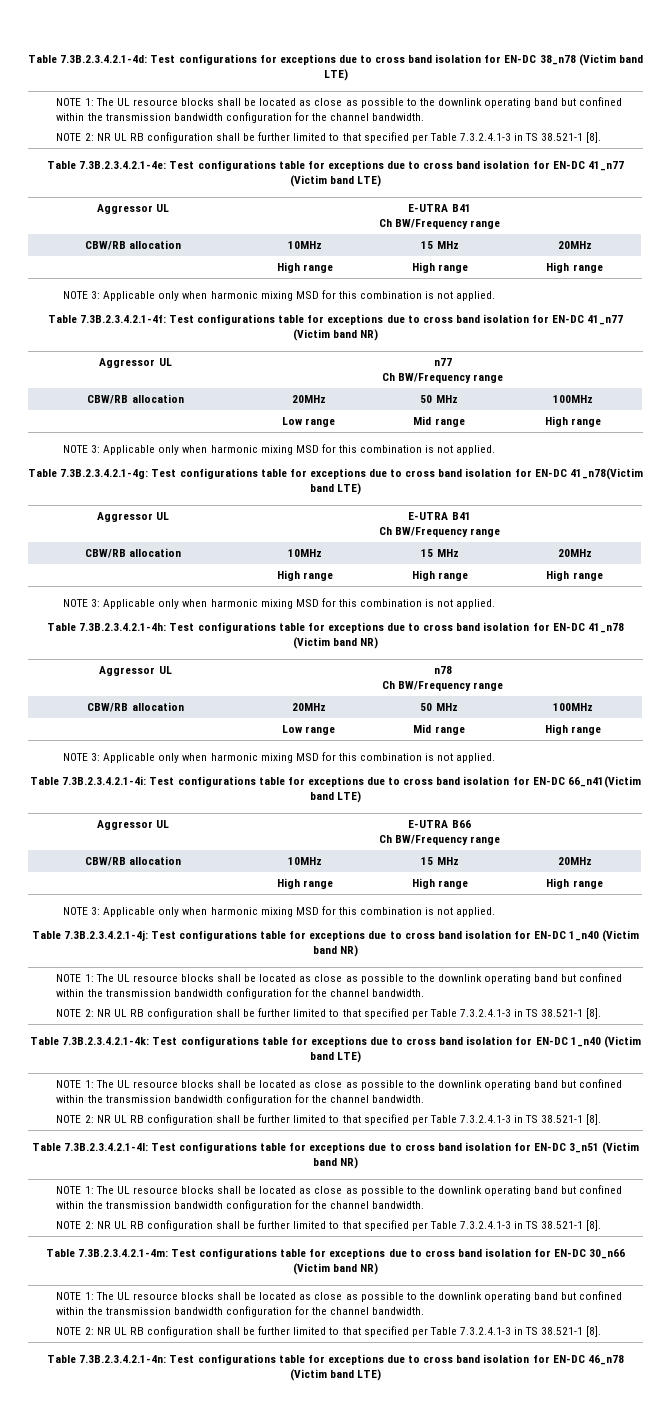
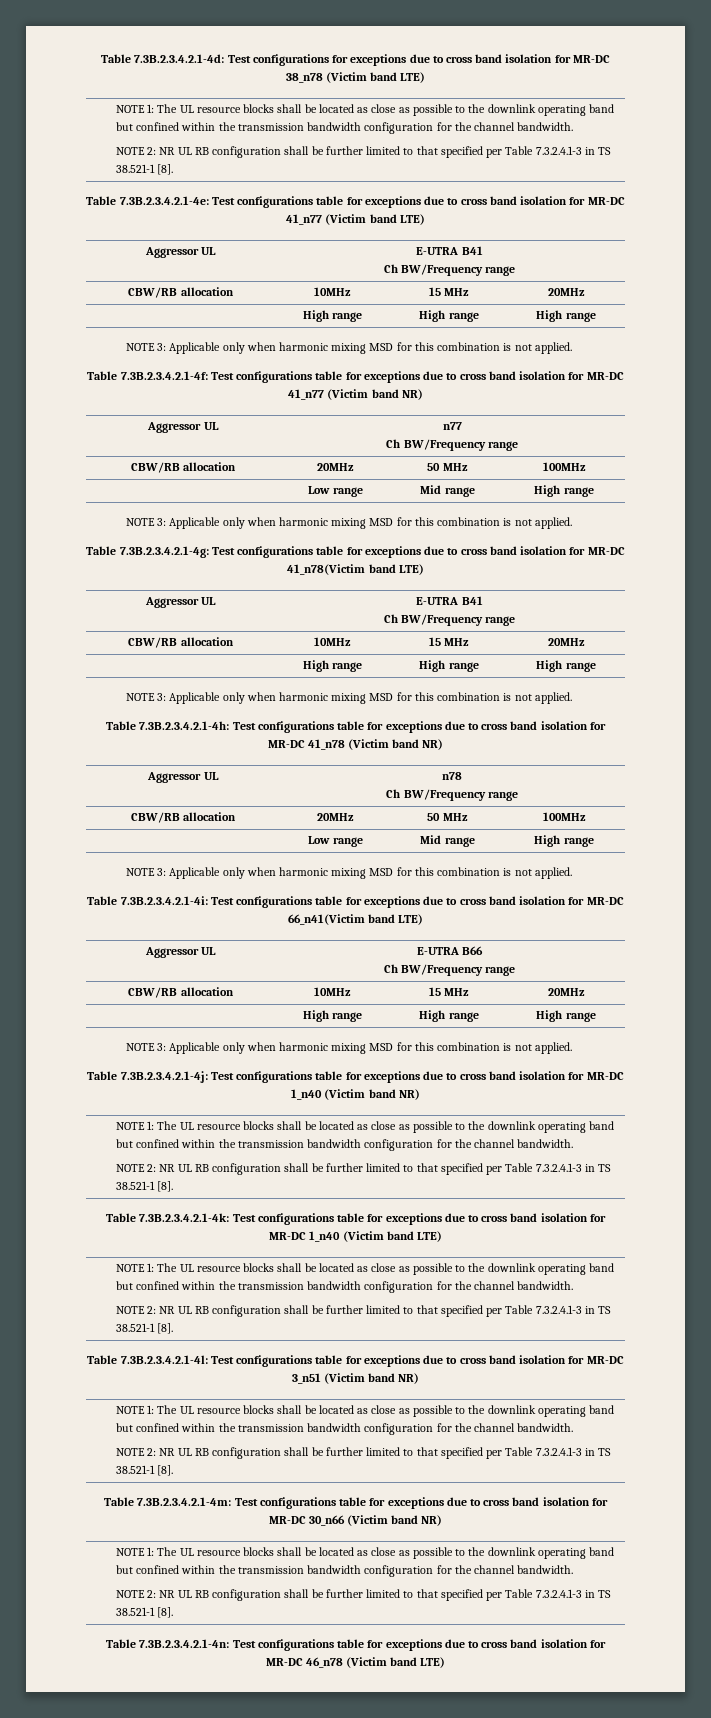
[504,55,537,63] EN-DC -> [572,55,610,63] MR-DC
[552,161,585,169] EN-DC -> [587,197,625,205] MR-DC
[552,315,585,323] EN-DC -> [586,372,624,380] MR-DC
[534,469,567,477] EN-DC -> [587,547,625,555] MR-DC
[552,623,585,631] EN-DC -> [267,740,305,748] MR-DC
[532,777,565,785] EN-DC -> [586,897,624,905] MR-DC
[534,931,567,939] EN-DC -> [586,1072,624,1080] MR-DC
[535,1037,568,1045] EN-DC -> [269,1232,307,1240] MR-DC
[534,1143,567,1151] EN-DC -> [586,1356,624,1364] MR-DC
[554,1249,587,1257] EN-DC -> [268,1516,306,1524] MR-DC
[552,1355,585,1363] EN-DC -> [265,1658,303,1666] MR-DC

